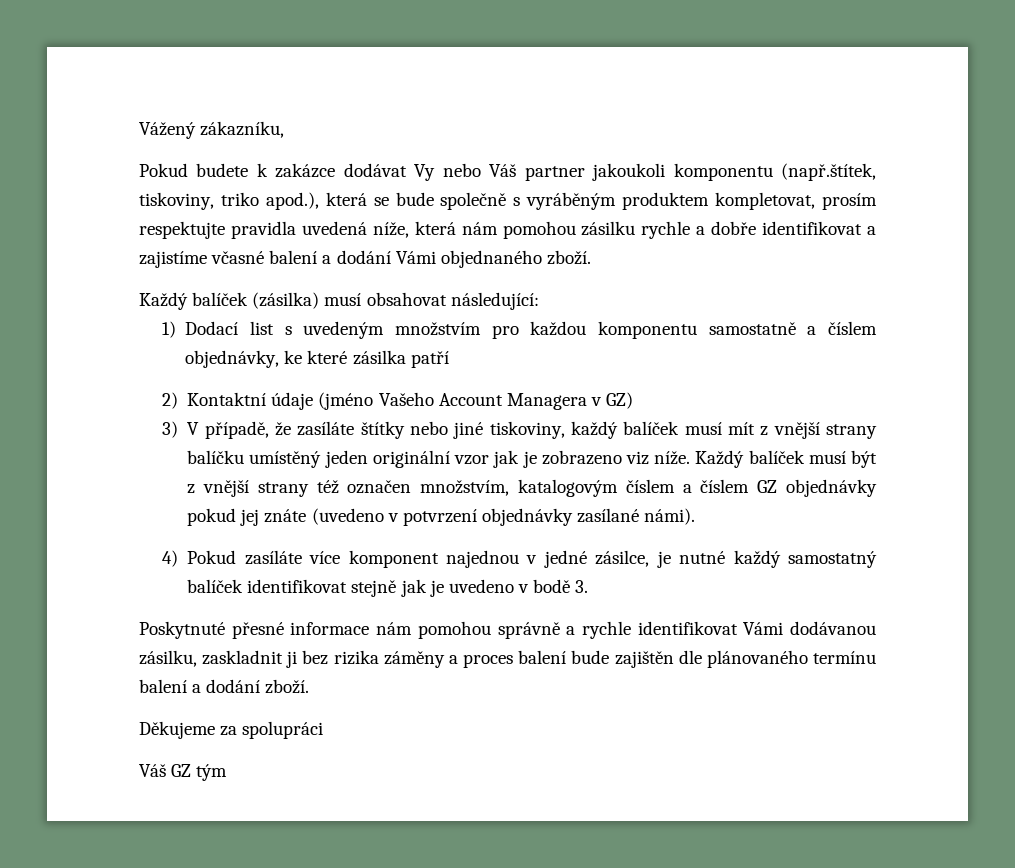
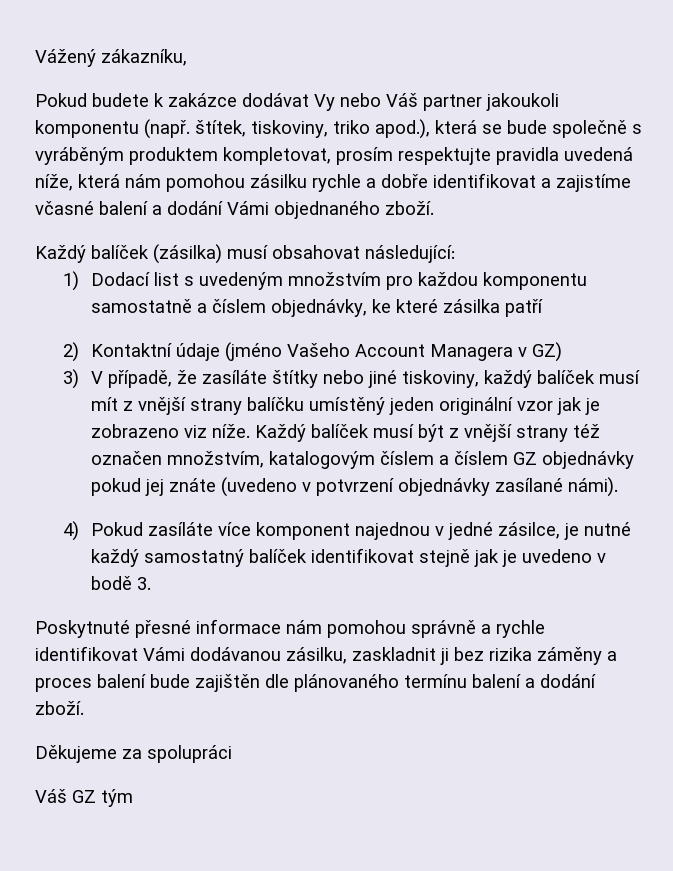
[781,163,876,181] (např.štítek, -> [144,119,246,139] (např. štítek,

